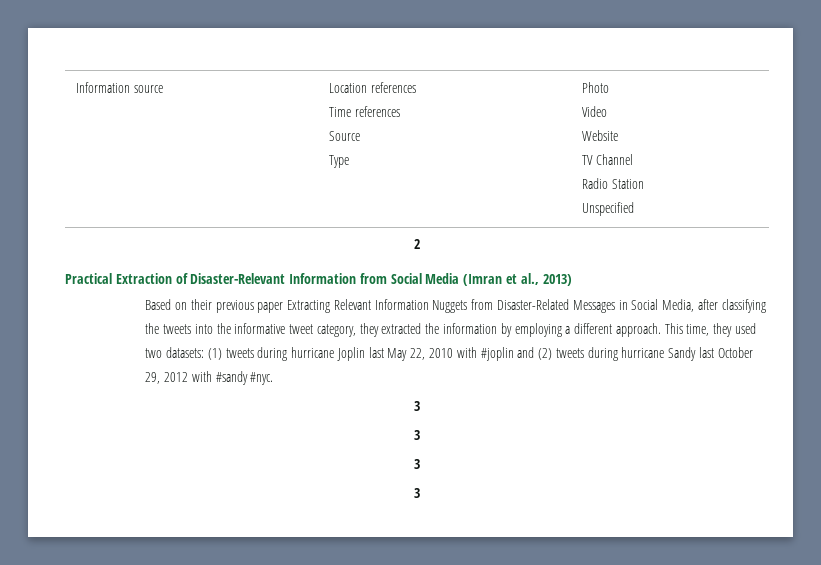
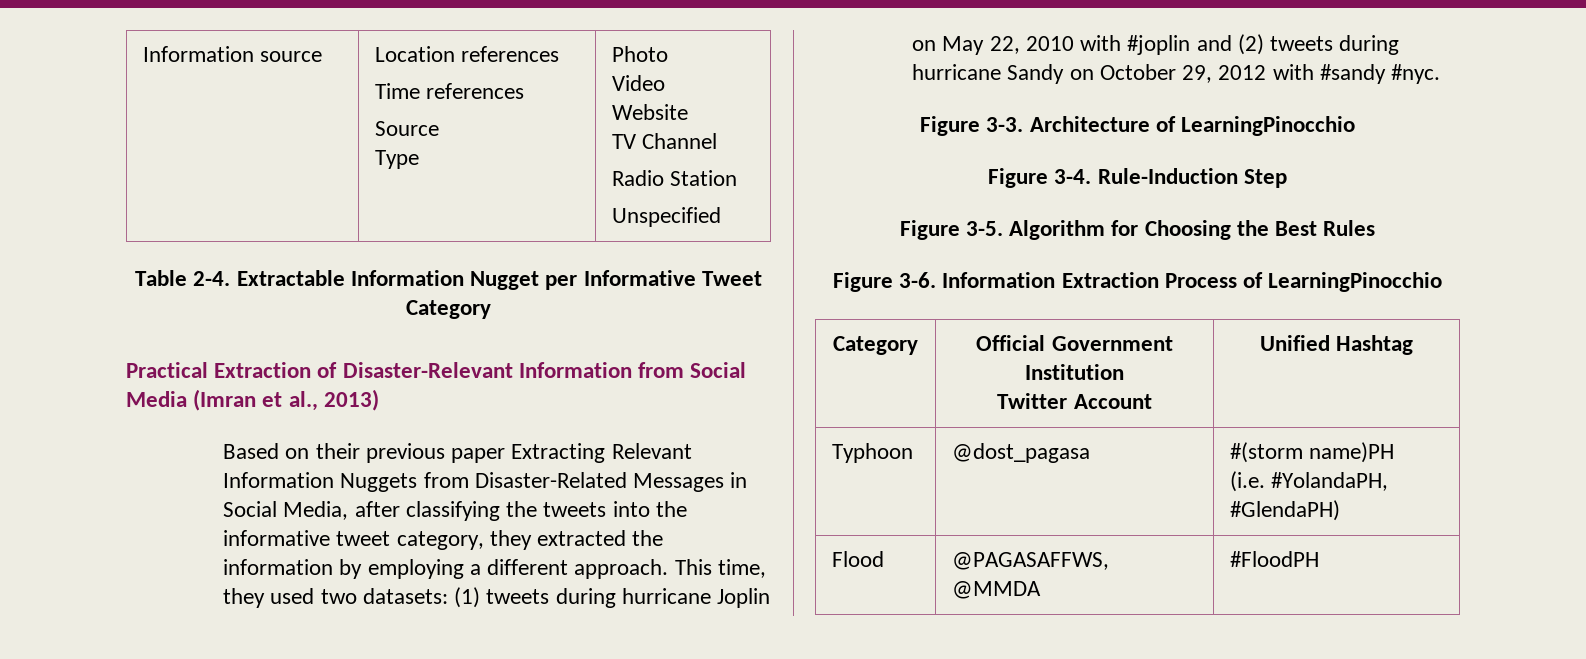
[414,239,420,249] 2 -> [135,270,762,290] [406,300,491,319] Table 2-4. Extractable Information Nugget per Informative Tweet Category
[368,347,384,358] last -> [912,40,937,51] on
[699,347,715,358] last -> [1069,69,1094,80] on
[414,401,420,411] [414,430,420,440] [414,459,420,469] [414,488,420,498] 3 // 3 // 3 // 3 -> [920,116,1355,136] [988,168,1287,188] [899,220,1376,240] [832,272,1443,292] [833,336,918,355] [976,335,1173,351] [1025,364,1124,380] [997,393,1152,409] [1259,335,1414,355] [832,443,914,463] [952,443,1091,463] [1230,442,1395,463] [1230,471,1389,492] [1230,500,1341,521] [832,551,885,567] [952,552,1110,570] [952,581,1042,599] [1230,551,1320,567] Figure 3-3. Architecture of LearningPinocchio // Figure 3-4. Rule-Induction Step // Figure 3-5. Algorithm for Choosing the Best Rules // Figure 3-6. Information Extraction Process of LearningPinocchio // Category | Official Government Institution // Twitter Account | Unified Hashtag // Typhoon | @dost_pagasa | #(storm name)PH // (i.e. #YolandaPH, #GlendaPH) // Flood | @PAGASAFFWS, @MMDA | #FloodPH

